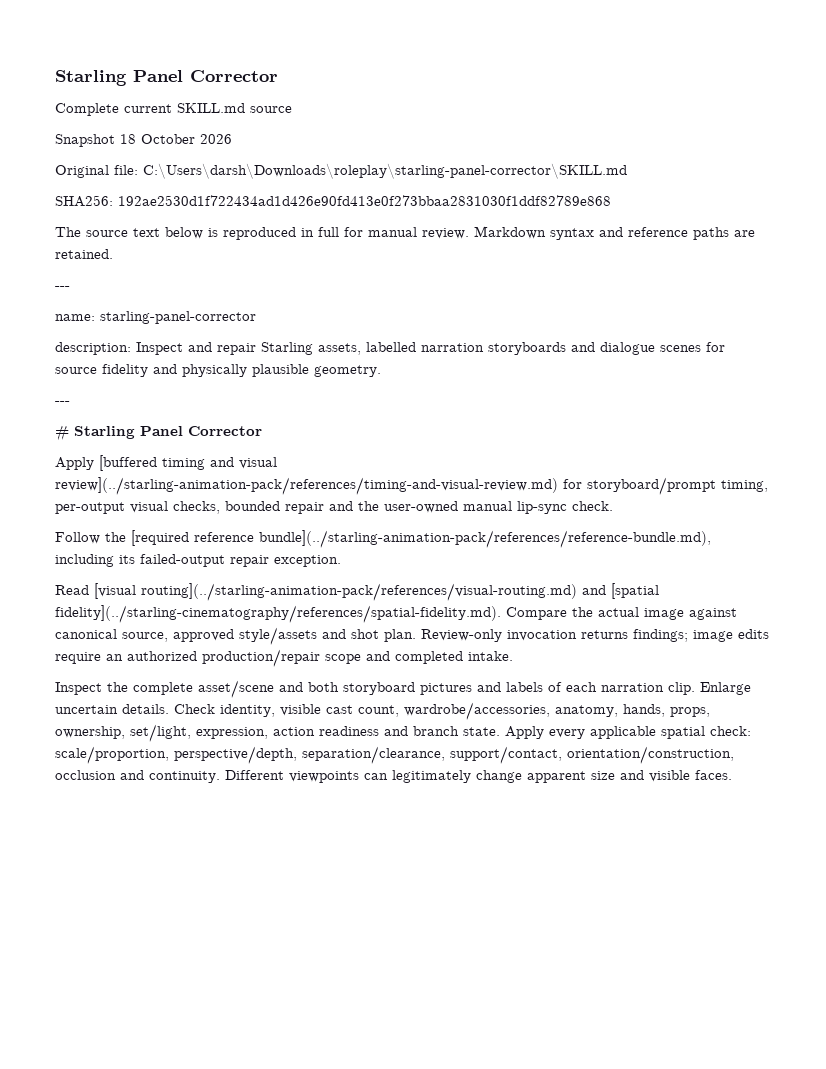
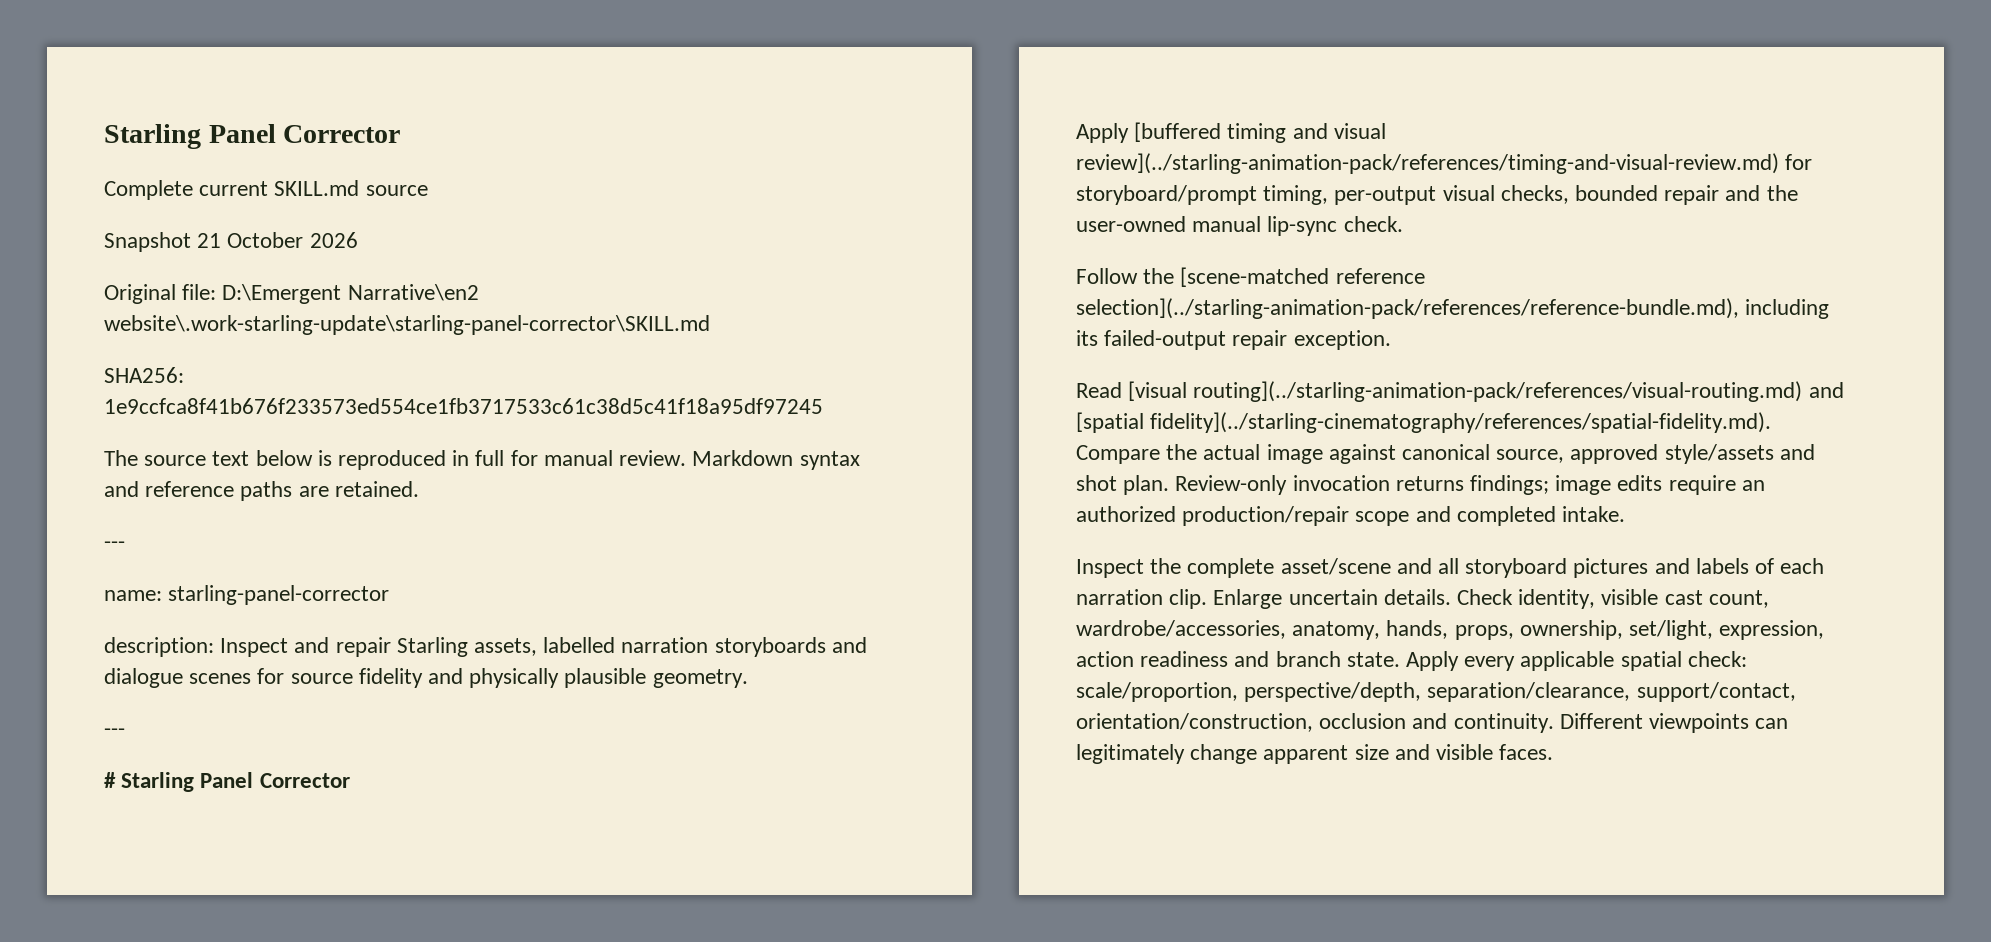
[120,134,136,144] 18 -> [197,233,222,248] 21
[143,163,627,179] C:\Users\darsh\Downloads\roleplay\starling-panel-corrector\SKILL.md -> [222,284,479,304] [104,315,710,335] D:\Emergent Narrative\en2 website\.work-starling-update\starling-panel-corrector\SKILL.md
[118,195,611,206] 192ae2530d1f722434ad1d426e90fd413e0f273bbaa2831030f1ddf82789e868 -> [104,398,823,414] 1e9ccfca8f41b676f233573ed554ce1fb3717533c61c38d5c41f18a95df97245
[131,530,711,548] [required reference bundle](../starling-animation-pack/references/reference-bundle.md), -> [1180,267,1425,287] [1076,298,1739,319] [scene-matched reference selection](../starling-animation-pack/references/reference-bundle.md),
[308,682,339,692] both -> [1438,558,1460,574] all

